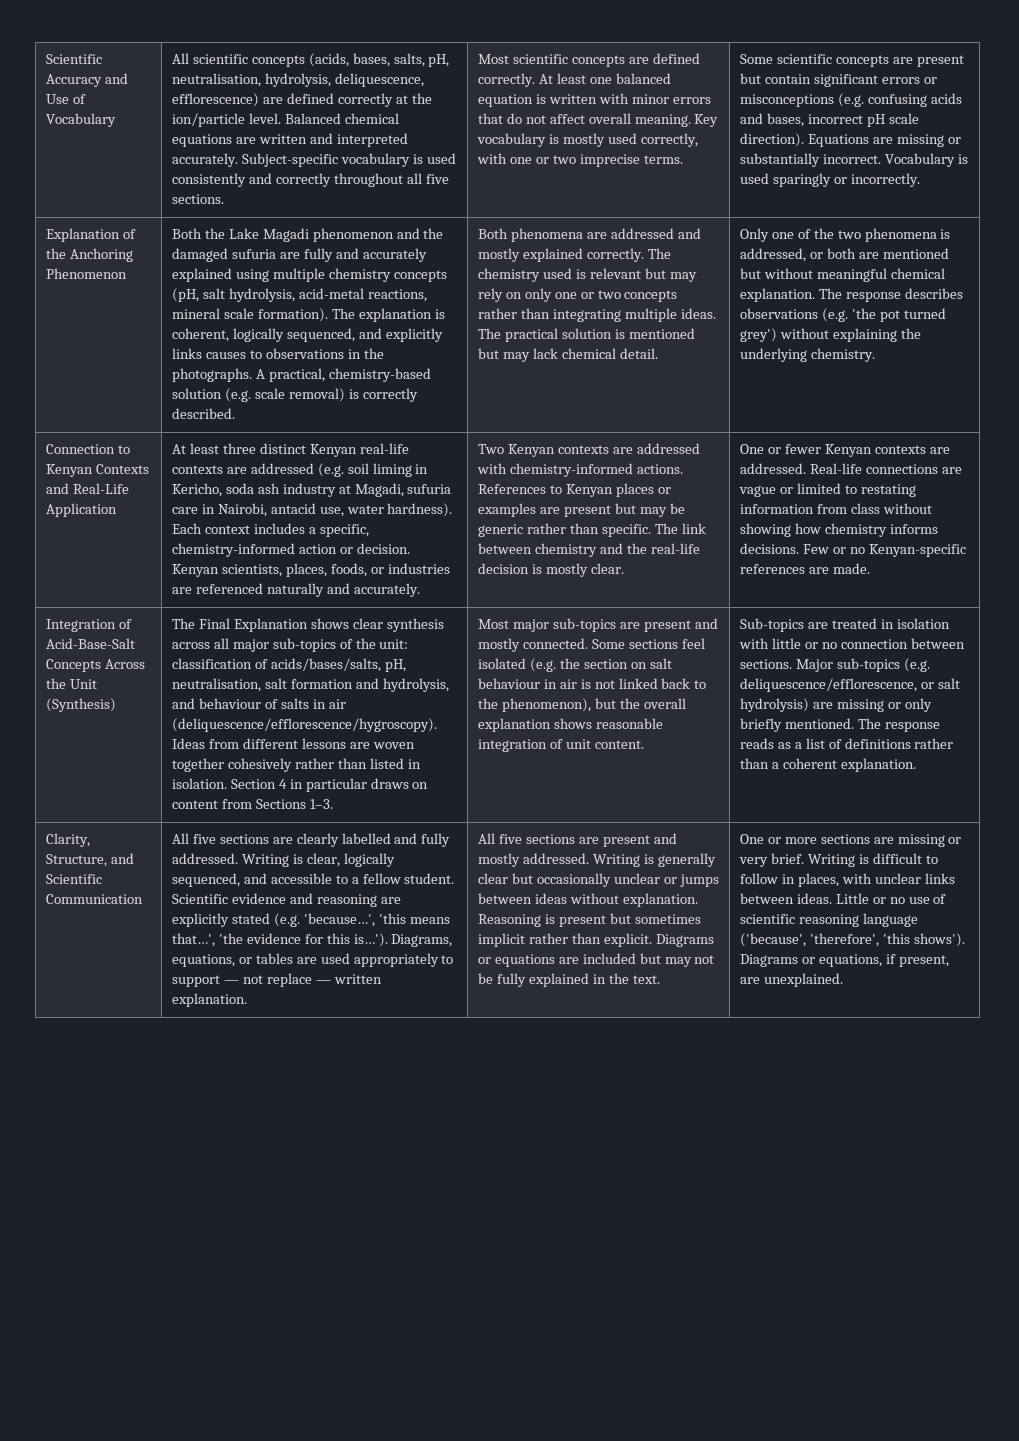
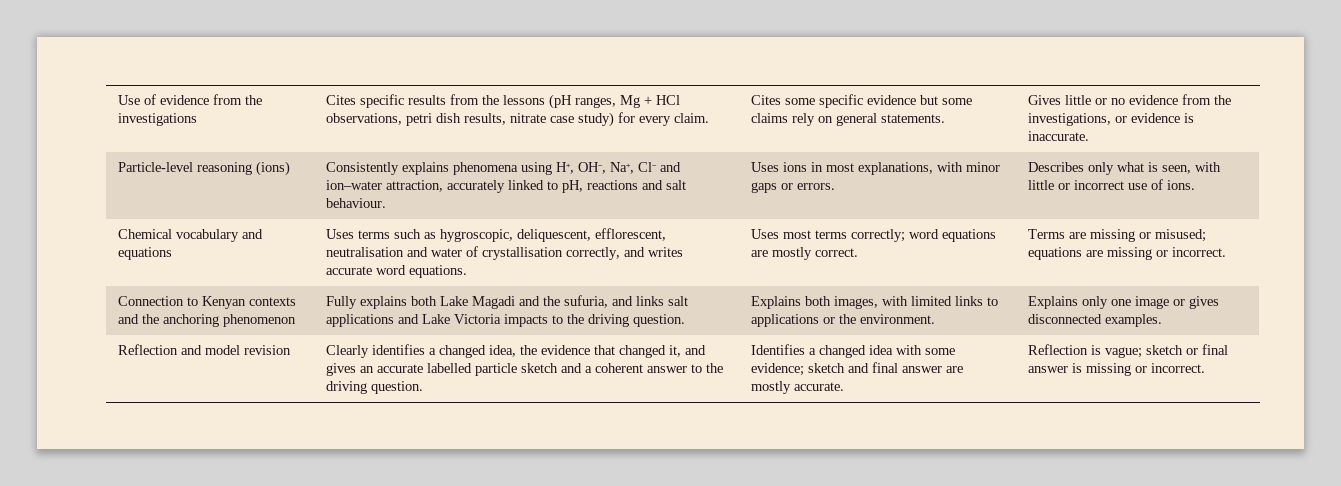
[46,54,103,64] [46,73,128,87] [46,94,86,104] [46,113,117,127] [172,53,450,67] [172,73,424,87] [172,93,432,107] [172,113,399,127] [172,133,408,147] [172,153,456,167] [172,173,449,187] [172,194,225,204] [478,53,700,67] [478,73,671,87] [478,93,711,107] [478,113,719,127] [477,133,698,147] [477,153,683,167] [740,54,964,67] [740,73,937,87] [740,93,962,107] [740,113,919,127] [740,133,961,147] [740,153,968,167] [740,173,920,187] [46,228,136,242] [46,248,133,262] [46,268,128,279] [172,228,444,242] [172,248,427,262] [172,268,447,282] [172,288,427,302] [172,308,445,322] [172,328,443,342] [172,348,384,359] [172,368,431,382] [172,388,418,402] [172,408,236,419] [478,228,701,242] [478,248,671,262] [478,268,697,282] [478,288,678,302] [478,308,716,322] [478,328,695,342] [478,348,658,362] [740,228,951,242] [740,248,949,262] [740,268,945,282] [740,288,963,302] [740,308,946,322] [740,328,921,342] [740,348,875,362] [46,444,130,454] [46,464,149,477] [46,483,129,494] [46,503,118,517] [172,443,409,457] [172,463,429,477] [172,483,452,497] [172,503,453,517] [172,523,369,537] [172,543,410,557] [172,563,450,577] [172,583,420,597] [478,443,700,457] [477,463,683,477] [478,483,671,497] [478,503,685,517] [478,523,706,537] [478,543,700,557] [478,563,624,577] [740,444,950,457] [740,463,962,474] [739,483,916,497] [740,503,932,514] [740,523,938,537] [740,543,966,557] [740,563,870,574] [46,619,132,632] [46,638,136,649] [46,659,145,672] [46,678,97,689] [46,698,117,712] [172,618,444,632] [172,638,409,652] [172,658,406,672] [172,678,449,692] [172,698,346,709] [172,718,438,732] [172,738,415,749] [172,758,421,772] [172,778,429,792] [172,799,333,809] [478,618,718,632] [478,638,705,652] [478,658,672,672] [478,678,707,689] [478,698,686,712] [478,718,663,732] [478,739,644,752] [740,618,950,632] [739,638,965,649] [740,658,930,672] [740,678,960,692] [740,698,932,712] [740,718,940,732] [740,738,954,749] [740,758,916,772] [46,833,91,847] [46,853,134,867] [46,874,103,884] [46,894,144,904] [172,833,451,847] [172,853,395,867] [172,873,455,887] [172,893,401,907] [172,913,450,927] [172,933,453,947] [172,953,454,967] [172,973,382,987] [172,993,248,1007] [478,833,677,847] [478,853,716,867] [478,873,719,887] [478,893,698,907] [478,913,701,927] [478,933,714,947] [478,953,715,967] [478,973,660,987] [740,834,962,847] [739,853,938,867] [740,873,955,887] [740,893,947,904] [740,913,918,927] [740,933,965,947] [740,954,949,967] [740,973,843,987] Scientific Accuracy and Use of Vocabulary | All scientific concepts (acids, bases, salts, pH, neutralisation, hydrolysis, deliquescence, efflorescence) are defined correctly at the ion/particle level. Balanced chemical equations are written and interpreted accurately. Subject-specific vocabulary is used consistently and correctly throughout all five sections. | Most scientific concepts are defined correctly. At least one balanced equation is written with minor errors that do not affect overall meaning. Key vocabulary is mostly used correctly, with one or two imprecise terms. | Some scientific concepts are present but contain significant errors or misconceptions (e.g. confusing acids and bases, incorrect pH scale direction). Equations are missing or substantially incorrect. Vocabulary is used sparingly or incorrectly. // Explanation of the Anchoring Phenomenon | Both the Lake Magadi phenomenon and the damaged sufuria are fully and accurately explained using multiple chemistry concepts (pH, salt hydrolysis, acid-metal reactions, mineral scale formation). The explanation is coherent, logically sequenced, and explicitly links causes to observations in the photographs. A practical, chemistry-based solution (e.g. scale removal) is correctly described. | Both phenomena are addressed and mostly explained correctly. The chemistry used is relevant but may rely on only one or two concepts rather than integrating multiple ideas. The practical solution is mentioned but may lack chemical detail. | Only one of the two phenomena is addressed, or both are mentioned but without meaningful chemical explanation. The response describes observations (e.g. 'the pot turned grey') without explaining the underlying chemistry. // Connection to Kenyan Contexts and Real-Life Application | At least three distinct Kenyan real-life contexts are addressed (e.g. soil liming in Kericho, soda ash industry at Magadi, sufuria care in Nairobi, antacid use, water hardness). Each context includes a specific, chemistry-informed action or decision. Kenyan scientists, places, foods, or industries are referenced naturally and accurately. | Two Kenyan contexts are addressed with chemistry-informed actions. References to Kenyan places or examples are present but may be generic rather than specific. The link between chemistry and the real-life decision is mostly clear. | One or fewer Kenyan contexts are addressed. Real-life connections are vague or limited to restating information from class without showing how chemistry informs decisions. Few or no Kenyan-specific references are made. // Integration of Acid-Base-Salt Concepts Across the Unit (Synthesis) | The Final Explanation shows clear synthesis across all major sub-topics of the unit: classification of acids/bases/salts, pH, neutralisation, salt formation and hydrolysis, and behaviour of salts in air (deliquescence/efflorescence/hygroscopy). Ideas from different lessons are woven together cohesively rather than listed in isolation. Section 4 in particular draws on content from Sections 1–3. | Most major sub-topics are present and mostly connected. Some sections feel isolated (e.g. the section on salt behaviour in air is not linked back to the phenomenon), but the overall explanation shows reasonable integration of unit content. | Sub-topics are treated in isolation with little or no connection between sections. Major sub-topics (e.g. deliquescence/efflorescence, or salt hydrolysis) are missing or only briefly mentioned. The response reads as a list of definitions rather than a coherent explanation. // Clarity, Structure, and Scientific Communication | All five sections are clearly labelled and fully addressed. Writing is clear, logically sequenced, and accessible to a fellow student. Scientific evidence and reasoning are explicitly stated (e.g. 'because…', 'this means that…', 'the evidence for this is…'). Diagrams, equations, or tables are used appropriately to support — not replace — written explanation. | All five sections are present and mostly addressed. Writing is generally clear but occasionally unclear or jumps between ideas without explanation. Reasoning is present but sometimes implicit rather than explicit. Diagrams or equations are included but may not be fully explained in the text. | One or more sections are missing or very brief. Writing is difficult to follow in places, with unclear links between ideas. Little or no use of scientific reasoning language ('because', 'therefore', 'this shows'). Diagrams or equations, if present, are unexplained. -> [117,94,262,105] [117,113,197,126] [325,94,680,109] [325,112,709,127] [750,94,972,108] [750,113,945,126] [1027,94,1231,105] [1027,113,1194,126] [1027,131,1089,141] [117,161,290,176] [325,162,681,175] [325,180,686,193] [325,198,386,208] [750,162,1000,175] [750,182,835,193] [1027,162,1221,175] [1027,179,1195,190] [117,229,263,242] [117,247,172,260] [325,228,666,242] [325,246,683,260] [325,265,467,278] [750,229,996,242] [750,247,858,260] [1027,229,1206,242] [1027,247,1226,260] [117,296,296,309] [117,314,296,327] [325,295,688,309] [325,314,685,327] [750,296,998,309] [750,314,935,327] [1027,296,1219,309] [1027,314,1162,327] [117,344,291,355] [325,344,706,358] [325,363,723,376] [325,381,423,394] [750,344,955,358] [750,362,963,376] [750,381,844,394] [1027,344,1228,358] [1027,363,1205,376] Use of evidence from the investigations | Cites specific results from the lessons (pH ranges, Mg + HCl observations, petri dish results, nitrate case study) for every claim. | Cites some specific evidence but some claims rely on general statements. | Gives little or no evidence from the investigations, or evidence is inaccurate. // Particle-level reasoning (ions) | Consistently explains phenomena using H⁺, OH⁻, Na⁺, Cl⁻ and ion–water attraction, accurately linked to pH, reactions and salt behaviour. | Uses ions in most explanations, with minor gaps or errors. | Describes only what is seen, with little or incorrect use of ions. // Chemical vocabulary and equations | Uses terms such as hygroscopic, deliquescent, efflorescent, neutralisation and water of crystallisation correctly, and writes accurate word equations. | Uses most terms correctly; word equations are mostly correct. | Terms are missing or misused; equations are missing or incorrect. // Connection to Kenyan contexts and the anchoring phenomenon | Fully explains both Lake Magadi and the sufuria, and links salt applications and Lake Victoria impacts to the driving question. | Explains both images, with limited links to applications or the environment. | Explains only one image or gives disconnected examples. // Reflection and model revision | Clearly identifies a changed idea, the evidence that changed it, and gives an accurate labelled particle sketch and a coherent answer to the driving question. | Identifies a changed idea with some evidence; sketch and final answer are mostly accurate. | Reflection is vague; sketch or final answer is missing or incorrect.

